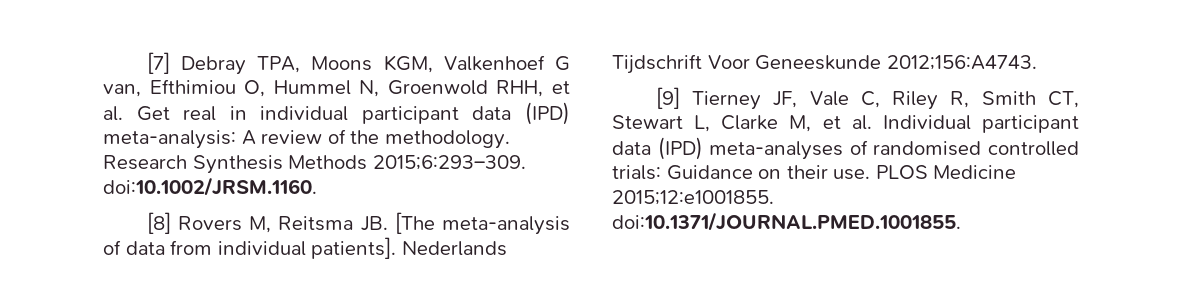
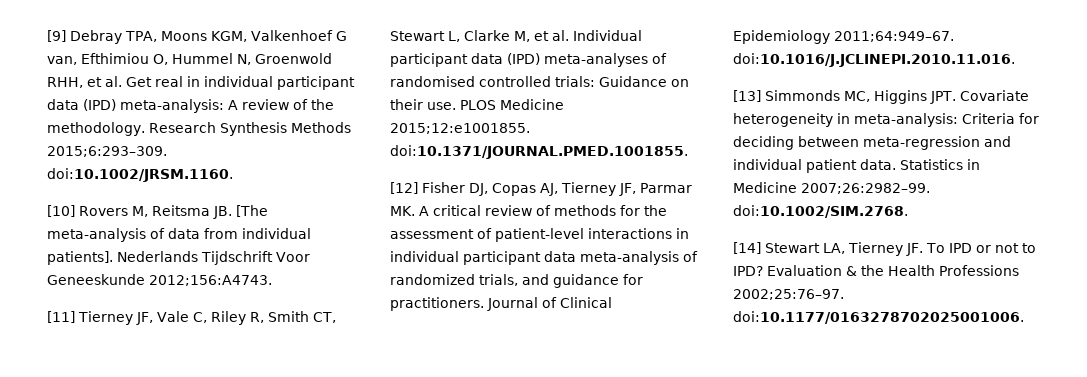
[146,52,170,74] [7] -> [47,30,66,42] [9]
[146,212,171,234] [8] -> [47,205,75,217] [10]
[655,87,680,109] [9] -> [47,311,75,323] [11]
(961, 221) none -> [390,182,692,196] [390,205,667,216] [390,228,689,242] [390,251,698,265] [390,274,643,288] [390,297,612,311] [733,30,954,44] [733,53,1015,67] [733,90,1029,104] [733,113,1039,127] [733,136,1011,150] [733,159,980,173] [733,182,930,194] [733,205,908,218] [733,242,1036,256] [733,265,1019,276] [733,289,844,300] [733,311,1024,324] // [12] Fisher DJ, Copas AJ, Tierney JF, Parmar MK. A critical review of methods for the assessment of patient-level interactions in individual participant data meta-analysis of randomized trials, and guidance for practitioners. Journal of Clinical Epidemiology 2011;64:949–67. doi:10.1016/J.JCLINEPI.2010.11.016. // [13] Simmonds MC, Higgins JPT. Covariate heterogeneity in meta-analysis: Criteria for deciding between meta-regression and individual patient data. Statistics in Medicine 2007;26:2982–99. doi:10.1002/SIM.2768. // [14] Stewart LA, Tierney JF. To IPD or not to IPD? Evaluation & the Health Professions 2002;25:76–97. doi:10.1177/0163278702025001006.

